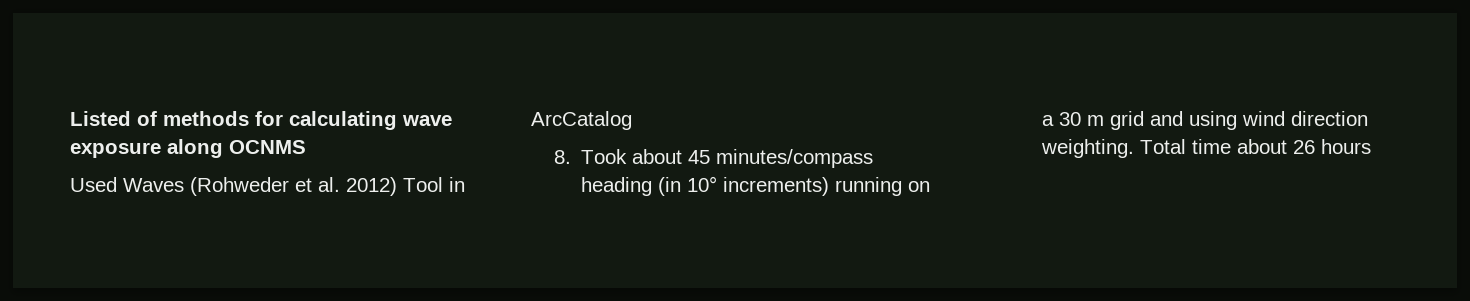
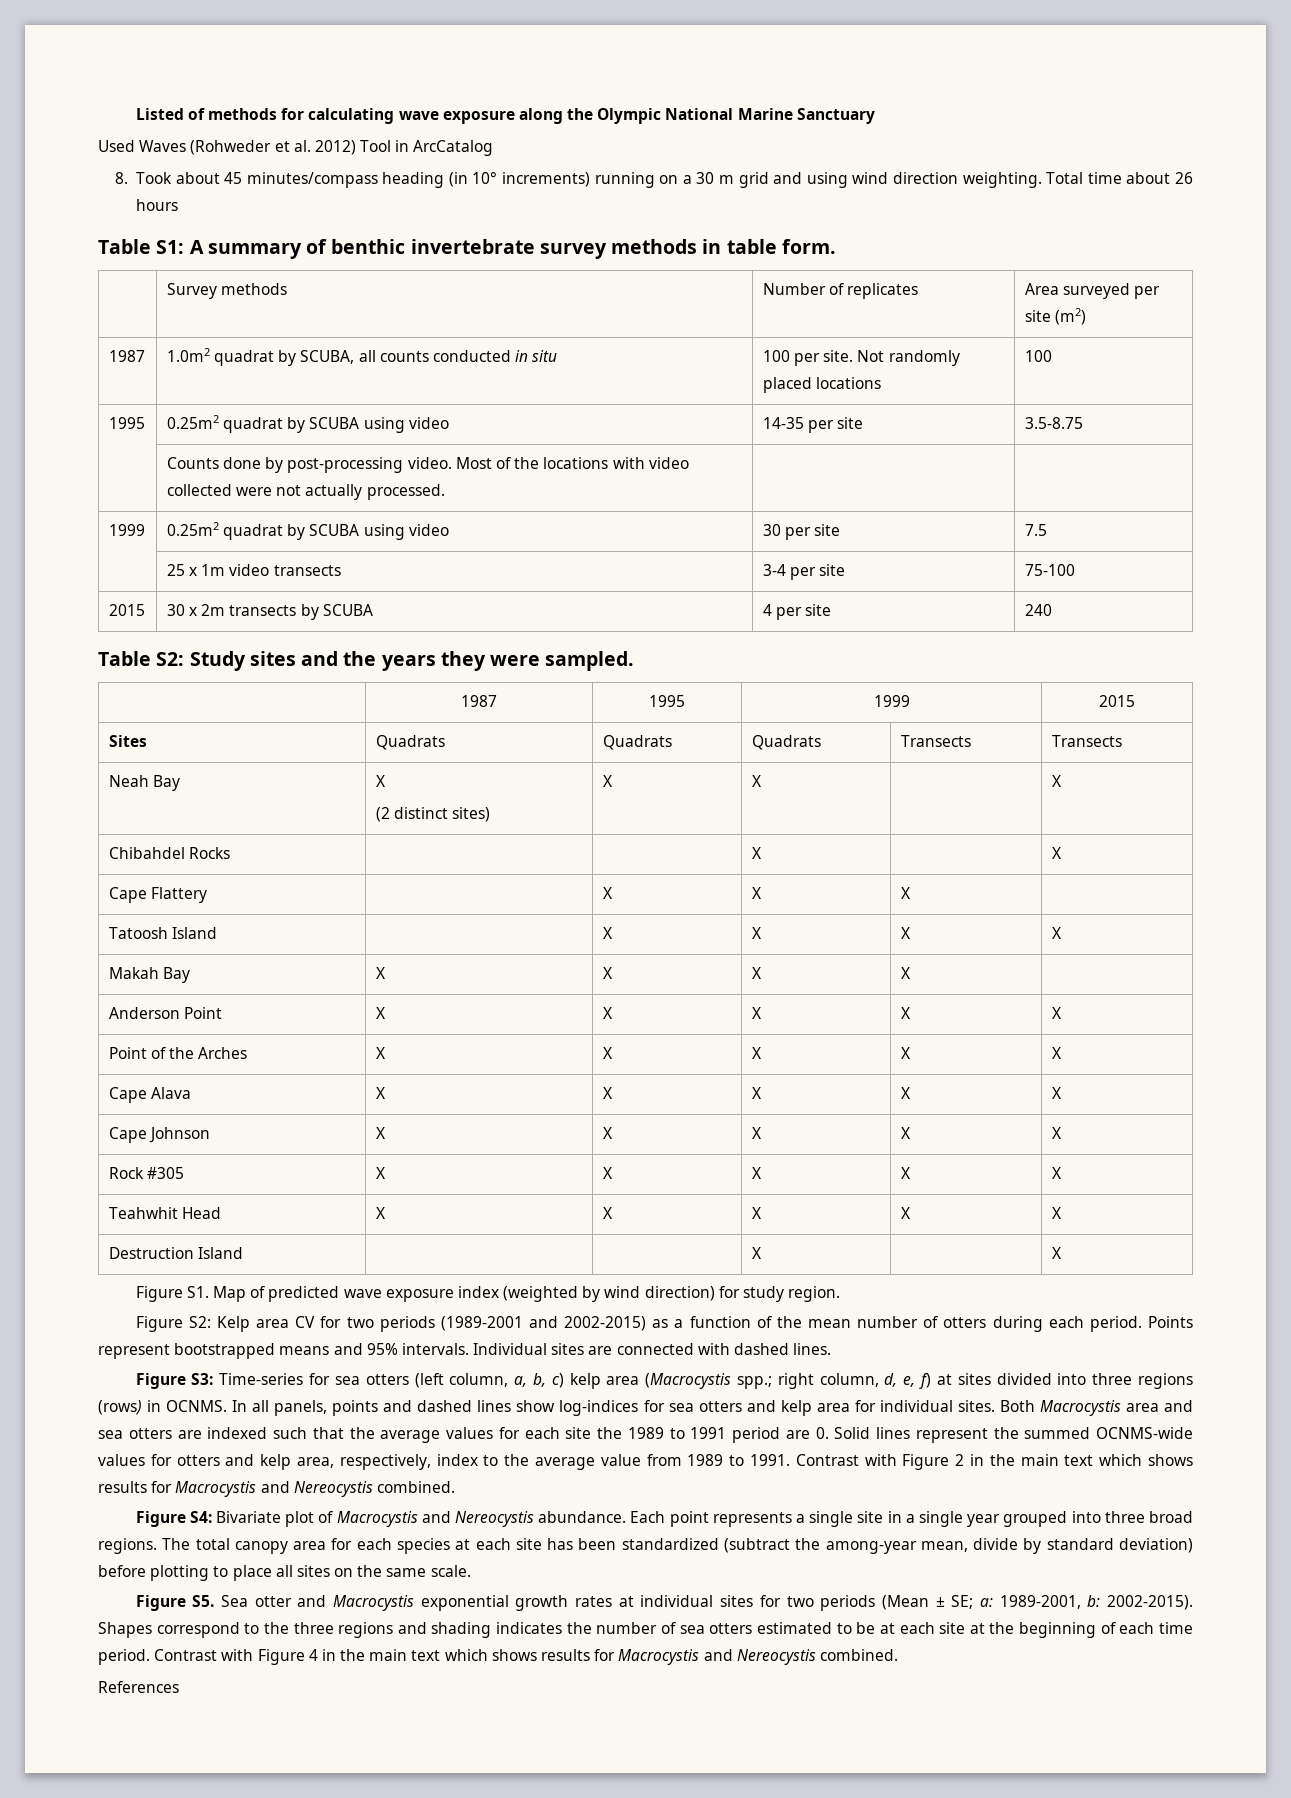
[229,140,306,154] OCNMS -> [567,108,875,124] the Olympic National Marine Sanctuary
(1372, 146) none -> [98,239,836,259] [166,283,288,299] [762,283,919,299] [1024,283,1161,299] [1024,308,1087,325] [108,350,145,362] [166,348,558,366] [762,350,960,366] [762,377,882,393] [1024,350,1052,362] [108,417,145,429] [166,415,449,433] [762,417,864,433] [1024,417,1083,429] [166,457,689,473] [166,484,445,500] [108,524,145,536] [166,522,449,540] [762,524,841,540] [1024,524,1047,536] [166,564,341,576] [762,564,846,580] [1024,564,1075,576] [108,604,145,616] [166,604,373,620] [762,604,832,620] [1024,604,1052,616] [98,651,635,671] [461,695,497,707] [649,695,685,707] [873,695,910,707] [1099,695,1135,707] [108,735,147,747] [375,735,445,750] [602,735,672,750] [751,735,821,750] [900,735,971,747] [1051,735,1122,747] [108,775,181,791] [375,775,386,787] [375,807,491,822] [602,775,613,787] [751,775,762,787] [1051,775,1062,787] [108,847,231,859] [751,847,762,859] [1051,847,1062,859] [108,887,208,903] [602,887,613,899] [751,887,762,899] [900,887,911,899] [108,927,218,939] [602,927,613,939] [751,927,762,939] [900,927,911,939] [1051,927,1062,939] [108,967,191,983] [375,967,386,979] [602,967,613,979] [751,967,762,979] [900,967,911,979] [108,1007,223,1019] [375,1007,386,1019] [602,1007,613,1019] [751,1007,762,1019] [900,1007,911,1019] [1051,1007,1062,1019] [108,1047,248,1059] [375,1047,386,1059] [602,1047,613,1059] [751,1047,762,1059] [900,1047,911,1059] [1051,1047,1062,1059] [108,1087,192,1103] [375,1087,386,1099] [602,1087,613,1099] [751,1087,762,1099] [900,1087,911,1099] [1051,1087,1062,1099] [108,1127,211,1143] [375,1127,386,1139] [602,1127,613,1139] [751,1127,762,1139] [900,1127,911,1139] [1051,1127,1062,1139] [108,1167,185,1179] [375,1167,386,1179] [602,1167,613,1179] [751,1167,762,1179] [900,1167,911,1179] [1051,1167,1062,1179] [108,1207,222,1219] [375,1207,386,1219] [602,1207,613,1219] [751,1207,762,1219] [900,1207,911,1219] [1051,1207,1062,1219] [108,1247,244,1259] [751,1247,762,1259] [1051,1247,1062,1259] [135,1286,841,1302] [135,1316,1193,1332] [98,1343,832,1359] [135,1373,1194,1389] [98,1400,1193,1416] [98,1427,1193,1443] [98,1454,1193,1470] [98,1481,455,1497] [135,1511,1193,1527] [98,1538,1194,1554] [98,1565,471,1581] [135,1595,1193,1611] [98,1622,1193,1638] [98,1649,898,1665] [98,1681,179,1693] // Table S1: A summary of benthic invertebrate survey methods in table form. // | Survey methods | Number of replicates | Area surveyed per site (m2) // 1987 | 1.0m2 quadrat by SCUBA, all counts conducted in situ | 100 per site. Not randomly placed locations | 100 // 1995 | 0.25m2 quadrat by SCUBA using video | 14-35 per site | 3.5-8.75 // | Counts done by post-processing video. Most of the locations with video collected were not actually processed. | | // 1999 | 0.25m2 quadrat by SCUBA using video | 30 per site | 7.5 // | 25 x 1m video transects | 3-4 per site | 75-100 // 2015 | 30 x 2m transects by SCUBA | 4 per site | 240 // Table S2: Study sites and the years they were sampled. // | 1987 | 1995 | 1999 | 2015 // Sites | Quadrats | Quadrats | Quadrats | Transects | Transects // Neah Bay | X // (2 distinct sites) | X | X | | X // Chibahdel Rocks | | | X | | X // Cape Flattery | | X | X | X | // Tatoosh Island | | X | X | X | X // Makah Bay | X | X | X | X | // Anderson Point | X | X | X | X | X // Point of the Arches | X | X | X | X | X // Cape Alava | X | X | X | X | X // Cape Johnson | X | X | X | X | X // Rock #305 | X | X | X | X | X // Teahwhit Head | X | X | X | X | X // Destruction Island | | | X | | X // Figure S1. Map of predicted wave exposure index (weighted by wind direction) for study region. // Figure S2: Kelp area CV for two periods (1989-2001 and 2002-2015) as a function of the mean number of otters during each period. Points represent bootstrapped means and 95% intervals. Individual sites are connected with dashed lines. // Figure S3: Time-series for sea otters (left column, a, b, c) kelp area (Macrocystis spp.; right column, d, e, f) at sites divided into three regions (rows) in OCNMS. In all panels, points and dashed lines show log-indices for sea otters and kelp area for individual sites. Both Macrocystis area and sea otters are indexed such that the average values for each site the 1989 to 1991 period are 0. Solid lines represent the summed OCNMS-wide values for otters and kelp area, respectively, index to the average value from 1989 to 1991. Contrast with Figure 2 in the main text which shows results for Macrocystis and Nereocystis combined. // Figure S4: Bivariate plot of Macrocystis and Nereocystis abundance. Each point represents a single site in a single year grouped into three broad regions. The total canopy area for each species at each site has been standardized (subtract the among-year mean, divide by standard deviation) before plotting to place all sites on the same scale. // Figure S5. Sea otter and Macrocystis exponential growth rates at individual sites for two periods (Mean ± SE; a: 1989-2001, b: 2002-2015). Shapes correspond to the three regions and shading indicates the number of sea otters estimated to be at each site at the beginning of each time period. Contrast with Figure 4 in the main text which shows results for Macrocystis and Nereocystis combined. // References

